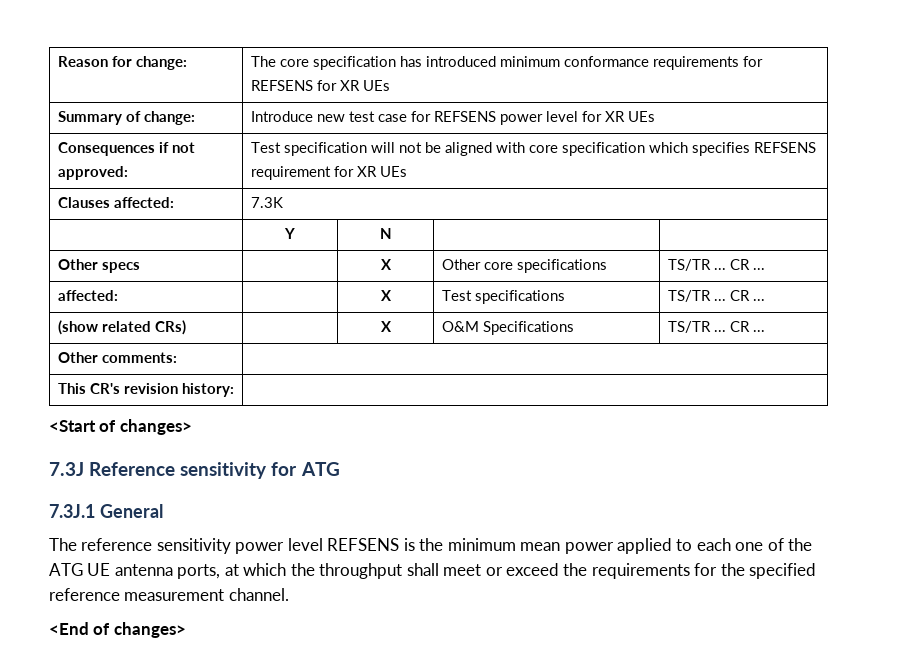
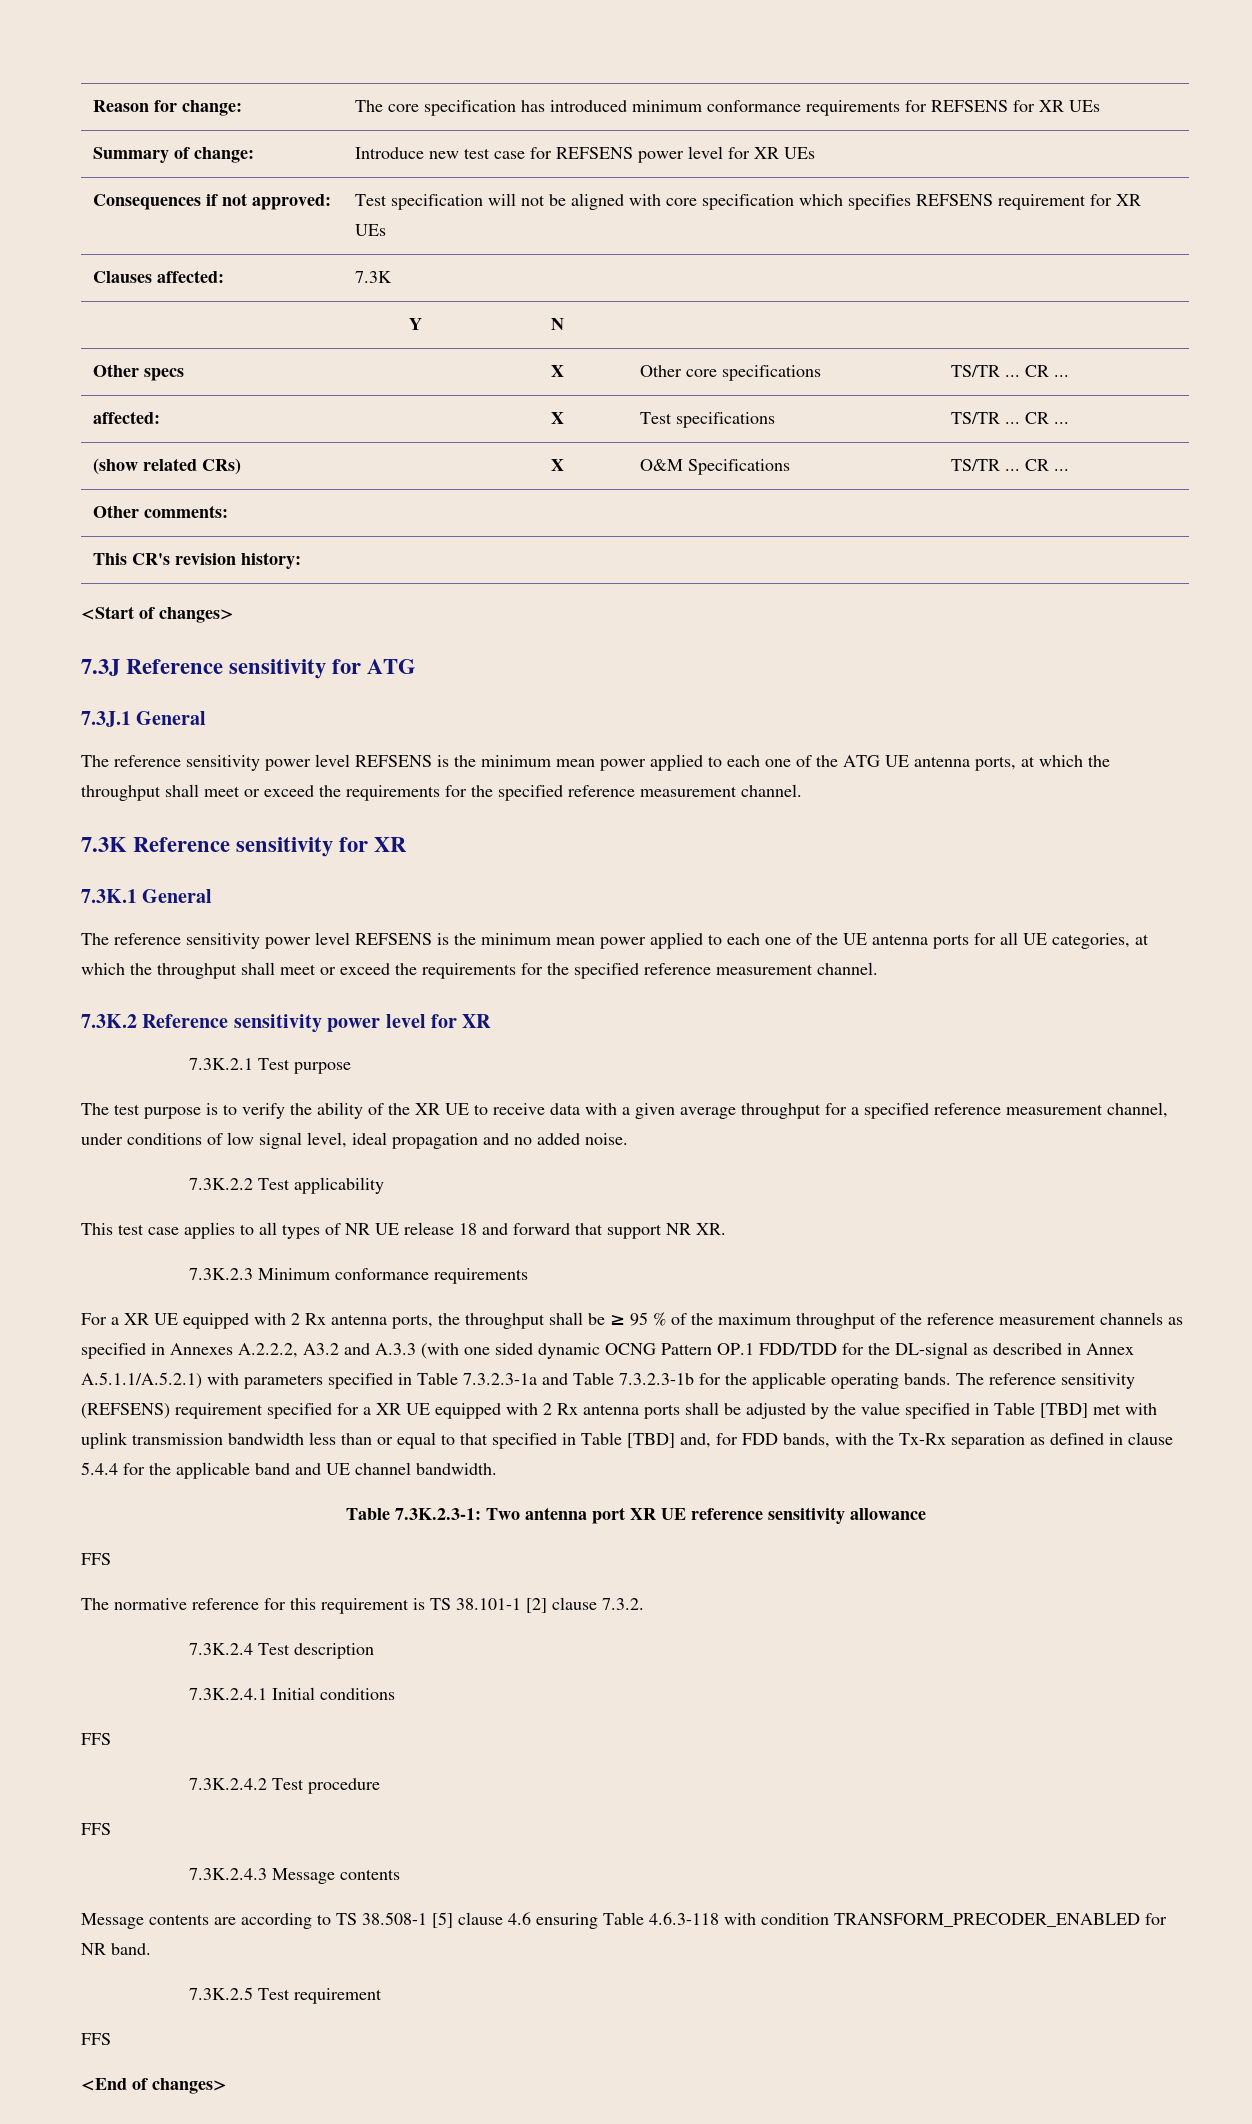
(289, 594) none -> [81,837,408,857] [81,889,213,903] [81,932,1149,949] [81,962,878,979] [81,1014,492,1033] [189,1058,352,1074] [81,1102,1168,1119] [81,1132,628,1149] [189,1177,385,1194] [81,1222,726,1239] [189,1268,529,1284] [81,1312,1183,1329] [81,1342,1134,1359] [81,1372,1135,1389] [81,1402,1157,1419] [81,1432,1173,1449] [81,1462,497,1479] [345,1507,926,1524] [81,1553,111,1565] [81,1597,644,1614] [189,1643,375,1659] [189,1687,396,1700] [81,1733,111,1745] [189,1778,381,1794] [81,1823,111,1835] [189,1868,401,1884] [81,1912,1167,1929] [81,1943,151,1955] [189,1987,383,2004] [81,2033,111,2045] // 7.3K Reference sensitivity for XR // 7.3K.1 General // The reference sensitivity power level REFSENS is the minimum mean power applied to each one of the UE antenna ports for all UE categories, at which the throughput shall meet or exceed the requirements for the specified reference measurement channel. // 7.3K.2 Reference sensitivity power level for XR // 7.3K.2.1 Test purpose // The test purpose is to verify the ability of the XR UE to receive data with a given average throughput for a specified reference measurement channel, under conditions of low signal level, ideal propagation and no added noise. // 7.3K.2.2 Test applicability // This test case applies to all types of NR UE release 18 and forward that support NR XR. // 7.3K.2.3 Minimum conformance requirements // For a XR UE equipped with 2 Rx antenna ports, the throughput shall be ≥ 95 % of the maximum throughput of the reference measurement channels as specified in Annexes A.2.2.2, A3.2 and A.3.3 (with one sided dynamic OCNG Pattern OP.1 FDD/TDD for the DL-signal as described in Annex A.5.1.1/A.5.2.1) with parameters specified in Table 7.3.2.3-1a and Table 7.3.2.3-1b for the applicable operating bands. The reference sensitivity (REFSENS) requirement specified for a XR UE equipped with 2 Rx antenna ports shall be adjusted by the value specified in Table [TBD] met with uplink transmission bandwidth less than or equal to that specified in Table [TBD] and, for FDD bands, with the Tx-Rx separation as defined in clause 5.4.4 for the applicable band and UE channel bandwidth. // Table 7.3K.2.3-1: Two antenna port XR UE reference sensitivity allowance // FFS // The normative reference for this requirement is TS 38.101-1 [2] clause 7.3.2. // 7.3K.2.4 Test description // 7.3K.2.4.1 Initial conditions // FFS // 7.3K.2.4.2 Test procedure // FFS // 7.3K.2.4.3 Message contents // Message contents are according to TS 38.508-1 [5] clause 4.6 ensuring Table 4.6.3-118 with condition TRANSFORM_PRECODER_ENABLED for NR band. // 7.3K.2.5 Test requirement // FFS

